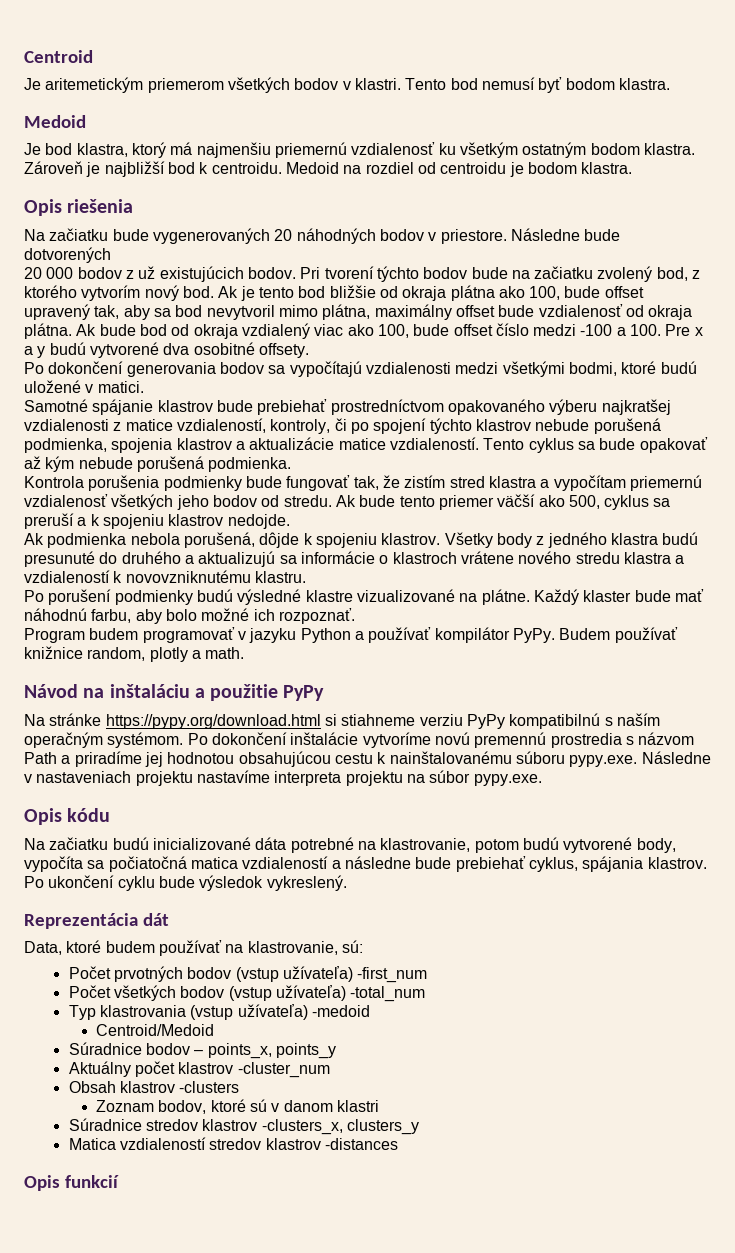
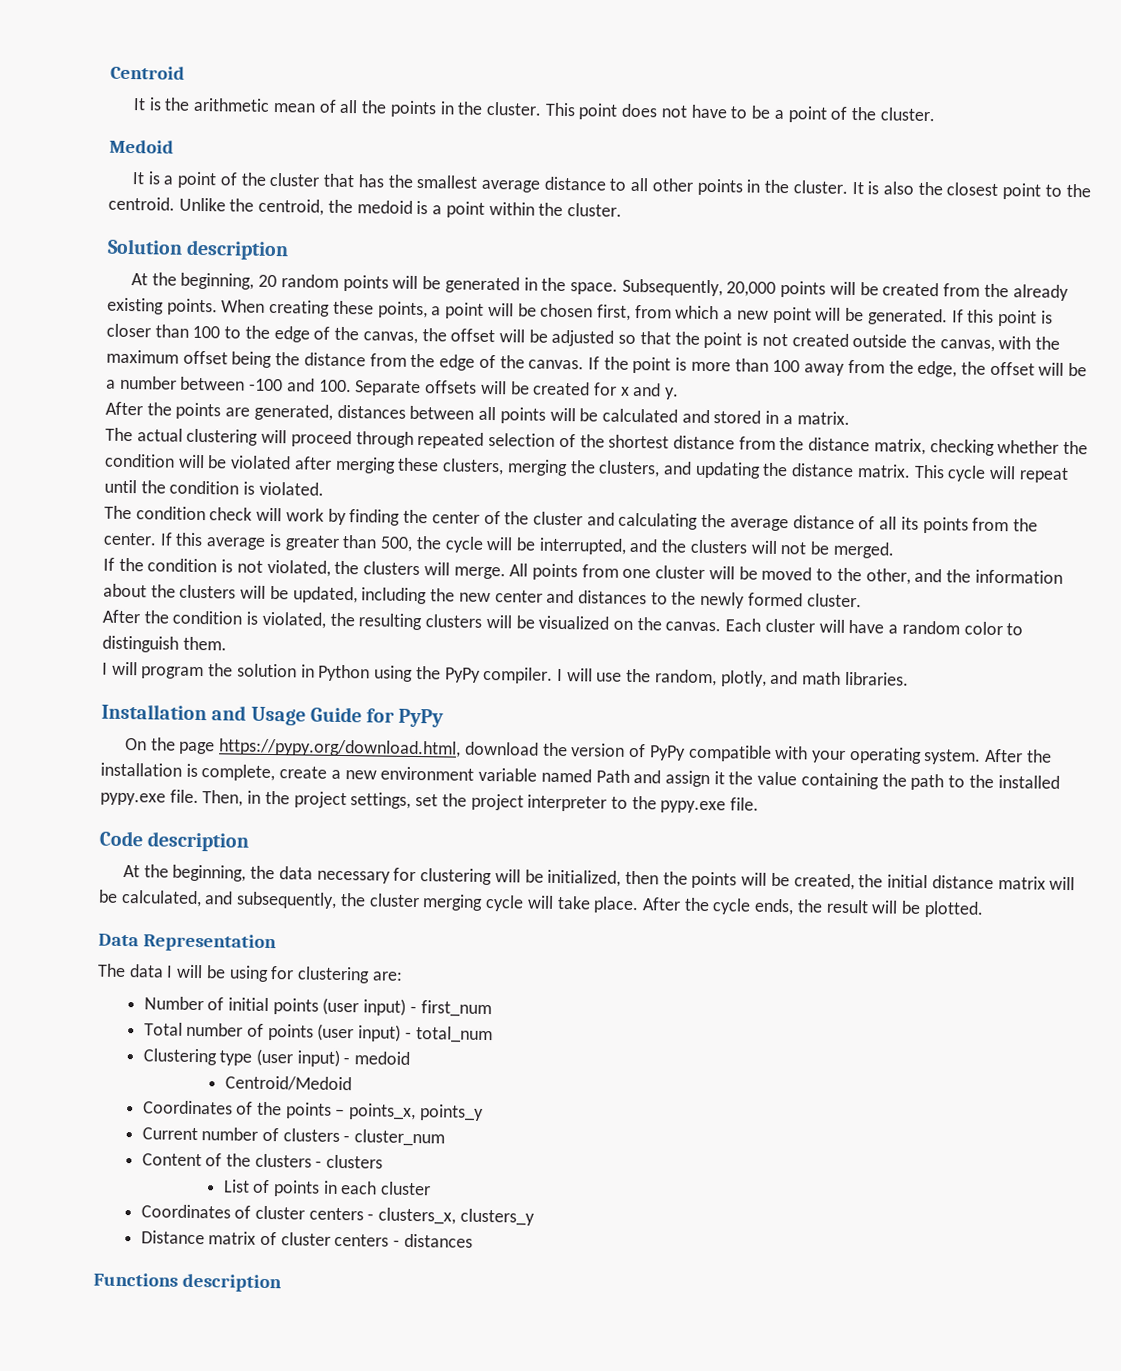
[24,77,670,93] [24,115,86,128] [24,142,695,158] [24,161,633,177] [24,199,134,216] [24,228,621,244] [24,247,111,263] [24,266,701,282] [24,285,644,301] [24,304,693,320] [24,323,703,339] [24,342,309,358] [24,361,697,377] [24,380,144,393] [24,399,671,415] [24,418,661,434] [24,437,708,453] [24,456,292,472] [24,475,702,491] [24,494,671,510] [24,513,290,529] [24,532,699,548] [24,551,685,567] [24,570,306,583] [24,589,704,605] [24,608,355,624] [24,627,678,643] [24,646,245,662] [24,684,325,701] [24,713,660,729] [24,732,695,748] [24,751,711,767] [24,770,542,786] [24,808,111,825] [24,837,676,853] [24,856,707,872] [24,875,347,891] [24,913,169,929] [24,940,363,956] [68,966,428,983] [68,985,426,1002] [68,1004,371,1020] [96,1024,215,1036] [68,1042,337,1059] [68,1061,330,1078] [68,1081,240,1093] [96,1099,379,1114] [68,1118,420,1135] [68,1137,399,1150] [24,1175,119,1191] Je aritemetickým priemerom všetkých bodov v klastri. Tento bod nemusí byť bodom klastra. // Medoid // Je bod klastra, ktorý má najmenšiu priemernú vzdialenosť ku všetkým ostatným bodom klastra. Zároveň je najbližší bod k centroidu. Medoid na rozdiel od centroidu je bodom klastra. // Opis riešenia // Na začiatku bude vygenerovaných 20 náhodných bodov v priestore. Následne bude dotvorených // 20 000 bodov z už existujúcich bodov. Pri tvorení týchto bodov bude na začiatku zvolený bod, z ktorého vytvorím nový bod. Ak je tento bod bližšie od okraja plátna ako 100, bude offset upravený tak, aby sa bod nevytvoril mimo plátna, maximálny offset bude vzdialenosť od okraja plátna. Ak bude bod od okraja vzdialený viac ako 100, bude offset číslo medzi -100 a 100. Pre x a y budú vytvorené dva osobitné offsety. // Po dokončení generovania bodov sa vypočítajú vzdialenosti medzi všetkými bodmi, ktoré budú uložené v matici. // Samotné spájanie klastrov bude prebiehať prostredníctvom opakovaného výberu najkratšej vzdialenosti z matice vzdialeností, kontroly, či po spojení týchto klastrov nebude porušená podmienka, spojenia klastrov a aktualizácie matice vzdialeností. Tento cyklus sa bude opakovať až kým nebude porušená podmienka. // Kontrola porušenia podmienky bude fungovať tak, že zistím stred klastra a vypočítam priemernú vzdialenosť všetkých jeho bodov od stredu. Ak bude tento priemer väčší ako 500, cyklus sa preruší a k spojeniu klastrov nedojde. // Ak podmienka nebola porušená, dôjde k spojeniu klastrov. Všetky body z jedného klastra budú presunuté do druhého a aktualizujú sa informácie o klastroch vrátene nového stredu klastra a vzdialeností k novovzniknutému klastru. // Po porušení podmienky budú výsledné klastre vizualizované na plátne. Každý klaster bude mať náhodnú farbu, aby bolo možné ich rozpoznať. // Program budem programovať v jazyku Python a používať kompilátor PyPy. Budem používať knižnice random, plotly a math. // Návod na inštaláciu a použitie PyPy // Na stránke https://pypy.org/download.html si stiahneme verziu PyPy kompatibilnú s naším operačným systémom. Po dokončení inštalácie vytvoríme novú premennú prostredia s názvom Path a priradíme jej hodnotou obsahujúcou cestu k nainštalovanému súboru pypy.exe. Následne v nastaveniach projektu nastavíme interpreta projektu na súbor pypy.exe. // Opis kódu // Na začiatku budú inicializované dáta potrebné na klastrovanie, potom budú vytvorené body, vypočíta sa počiatočná matica vzdialeností a následne bude prebiehať cyklus, spájania klastrov. Po ukončení cyklu bude výsledok vykreslený. // Reprezentácia dát // Data, ktoré budem používať na klastrovanie, sú: // Počet prvotných bodov (vstup užívateľa) -first_num // Počet všetkých bodov (vstup užívateľa) -total_num // Typ klastrovania (vstup užívateľa) -medoid // Centroid/Medoid // Súradnice bodov – points_x, points_y // Aktuálny počet klastrov -cluster_num // Obsah klastrov -clusters // Zoznam bodov, ktoré sú v danom klastri // Súradnice stredov klastrov -clusters_x, clusters_y // Matica vzdialeností stredov klastrov -distances // Opis funkcií -> [133,97,935,123] [109,139,174,154] [132,171,1091,200] [108,196,622,218] [107,238,290,261] [131,272,1069,301] [107,297,1053,327] [106,323,1061,352] [106,349,1088,378] [106,375,680,400] [105,401,850,425] [105,427,1089,456] [104,453,1069,483] [104,479,324,496] [104,505,1038,534] [103,532,895,559] [103,557,1063,585] [103,583,862,609] [102,609,1024,636] [102,635,227,653] [102,661,909,687] [101,703,445,728] [125,737,1052,765] [100,762,1060,791] [100,789,760,814] [99,830,250,852] [123,864,1076,891] [98,889,984,918] [98,933,277,953] [97,963,403,984] [143,996,492,1018] [143,1022,493,1044] [142,1048,411,1067] [224,1075,352,1092] [142,1100,484,1121] [141,1127,446,1147] [141,1153,384,1169] [222,1179,432,1197] [140,1204,535,1226] [140,1230,473,1248] [93,1272,282,1293] It is the arithmetic mean of all the points in the cluster. This point does not have to be a point of the cluster. // Medoid // It is a point of the cluster that has the smallest average distance to all other points in the cluster. It is also the closest point to the centroid. Unlike the centroid, the medoid is a point within the cluster. // Solution description // At the beginning, 20 random points will be generated in the space. Subsequently, 20,000 points will be created from the already existing points. When creating these points, a point will be chosen first, from which a new point will be generated. If this point is closer than 100 to the edge of the canvas, the offset will be adjusted so that the point is not created outside the canvas, with the maximum offset being the distance from the edge of the canvas. If the point is more than 100 away from the edge, the offset will be a number between -100 and 100. Separate offsets will be created for x and y. // After the points are generated, distances between all points will be calculated and stored in a matrix. // The actual clustering will proceed through repeated selection of the shortest distance from the distance matrix, checking whether the condition will be violated after merging these clusters, merging the clusters, and updating the distance matrix. This cycle will repeat until the condition is violated. // The condition check will work by finding the center of the cluster and calculating the average distance of all its points from the center. If this average is greater than 500, the cycle will be interrupted, and the clusters will not be merged. // If the condition is not violated, the clusters will merge. All points from one cluster will be moved to the other, and the information about the clusters will be updated, including the new center and distances to the newly formed cluster. // After the condition is violated, the resulting clusters will be visualized on the canvas. Each cluster will have a random color to distinguish them. // I will program the solution in Python using the PyPy compiler. I will use the random, plotly, and math libraries. // Installation and Usage Guide for PyPy // On the page https://pypy.org/download.html, download the version of PyPy compatible with your operating system. After the installation is complete, create a new environment variable named Path and assign it the value containing the path to the installed pypy.exe file. Then, in the project settings, set the project interpreter to the pypy.exe file. // Code description // At the beginning, the data necessary for clustering will be initialized, then the points will be created, the initial distance matrix will be calculated, and subsequently, the cluster merging cycle will take place. After the cycle ends, the result will be plotted. // Data Representation // The data I will be using for clustering are: // Number of initial points (user input) - first_num // Total number of points (user input) - total_num // Clustering type (user input) - medoid // Centroid/Medoid // Coordinates of the points – points_x, points_y // Current number of clusters - cluster_num // Content of the clusters - clusters // List of points in each cluster // Coordinates of cluster centers - clusters_x, clusters_y // Distance matrix of cluster centers - distances // Functions description

